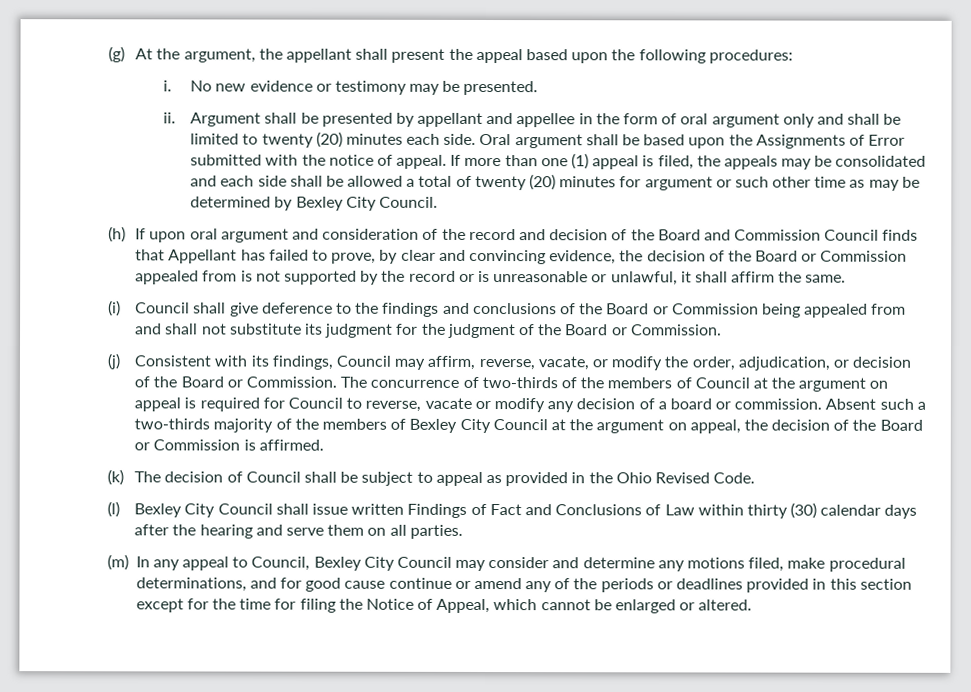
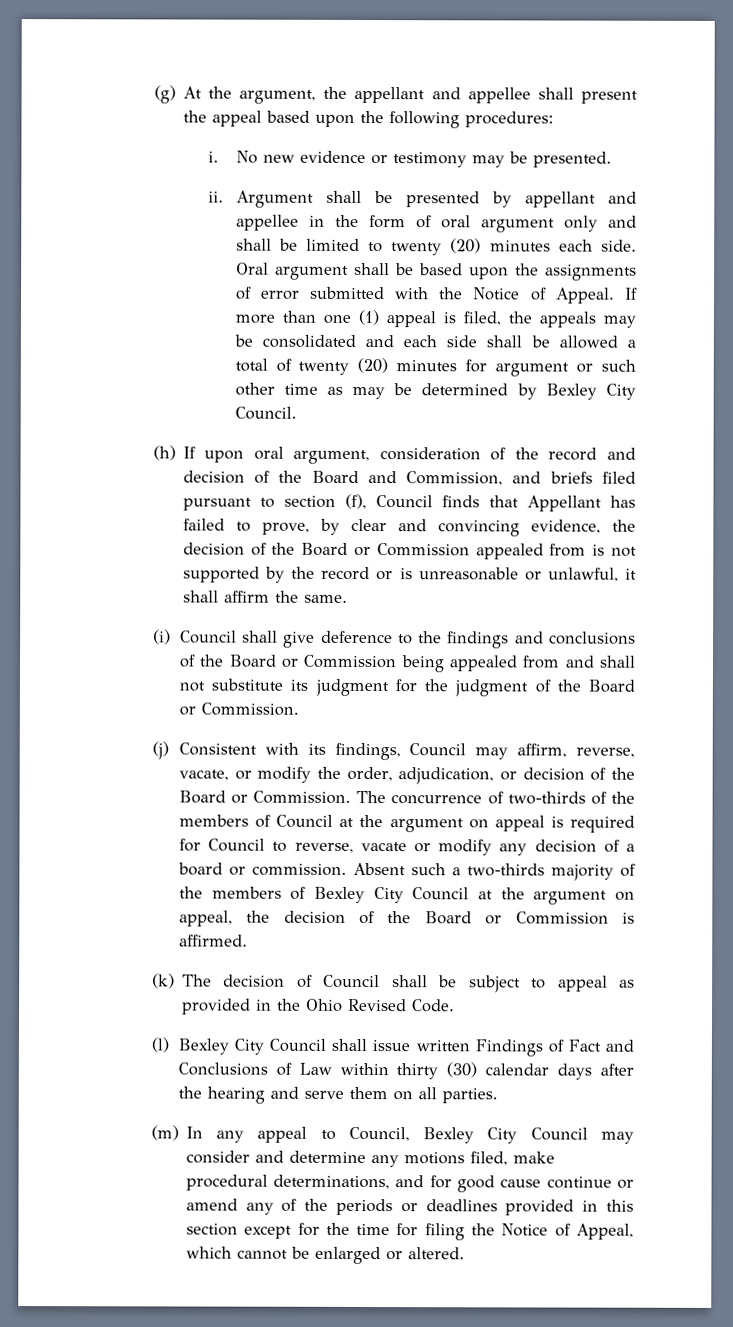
(353, 55) none -> [431,87,531,104] and appellee
[755,134,906,149] [190,154,448,169] Assignments of Error submitted with the notice of appeal. -> [544,264,637,281] [235,286,615,304] assignments of error submitted with the Notice of Appeal.
[220,228,320,243] argument and -> [293,449,371,465] argument,
[734,229,822,241] Commission -> [406,471,636,486] [182,493,367,511] Commission, and briefs filed pursuant to section (f),

